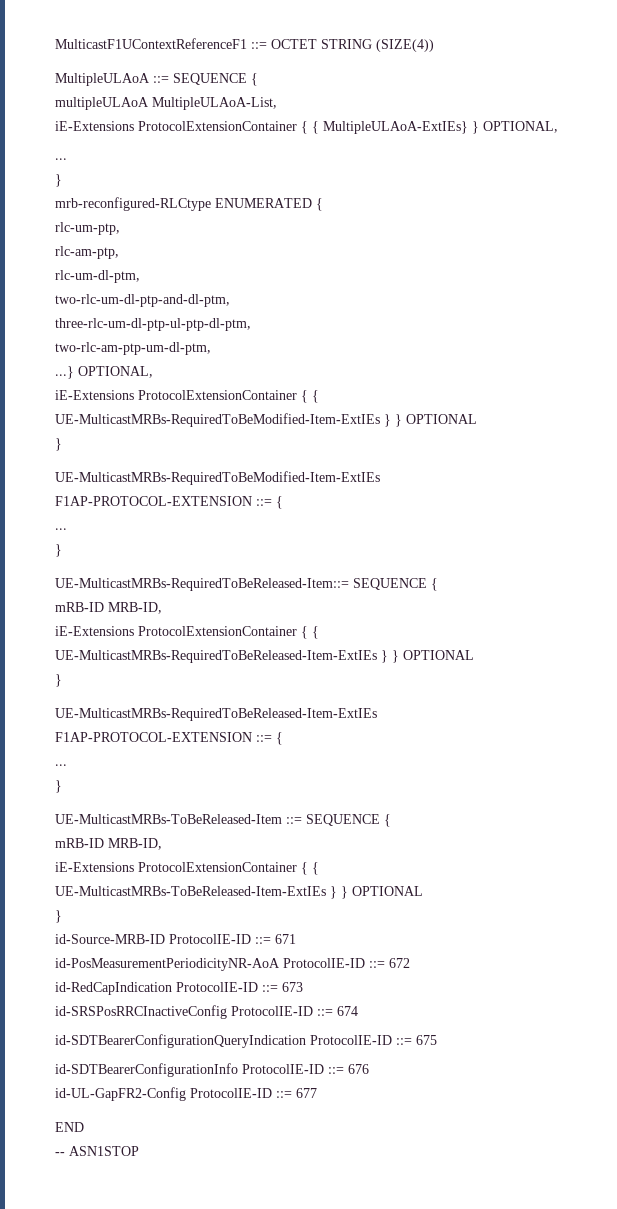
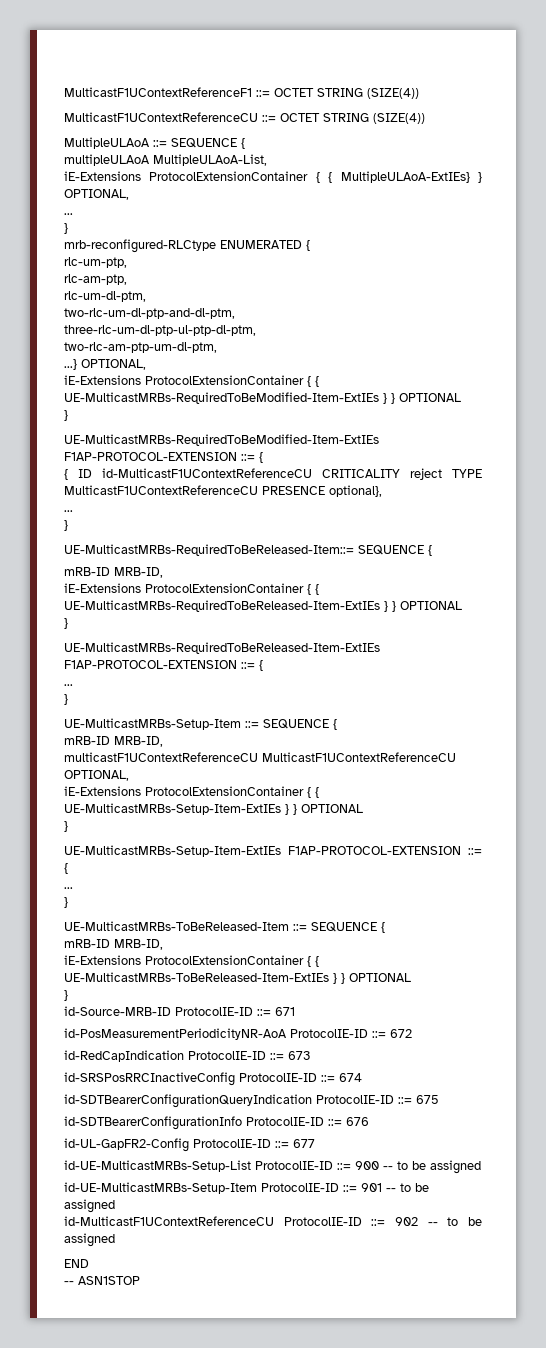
(434, 45) none -> [64,112,425,124] // MulticastF1UContextReferenceCU ::= OCTET STRING (SIZE(4))
(283, 502) none -> [64,468,482,480] [64,485,382,497] // { ID id-MulticastF1UContextReferenceCU CRITICALITY reject TYPE MulticastF1UContextReferenceCU PRESENCE optional},
(62, 786) none -> [64,718,337,730] [64,736,163,747] [64,752,456,762] [64,770,129,781] [64,786,319,798] [64,803,363,815] [64,821,68,832] [64,845,482,857] [64,863,68,874] [64,887,73,889] [64,897,68,908] // UE-MulticastMRBs-Setup-Item ::= SEQUENCE { // mRB-ID MRB-ID, // multicastF1UContextReferenceCU MulticastF1UContextReferenceCU OPTIONAL, // iE-Extensions ProtocolExtensionContainer { { UE-MulticastMRBs-Setup-Item-ExtIEs } } OPTIONAL // } // UE-MulticastMRBs-Setup-Item-ExtIEs F1AP-PROTOCOL-EXTENSION ::= { // ... // }
(317, 1093) none -> [64,1160,481,1174] [64,1182,429,1194] [64,1199,115,1213] [64,1216,483,1226] [64,1233,115,1247] // id-UE-MulticastMRBs-Setup-List ProtocolIE-ID ::= 900 -- to be assigned // id-UE-MulticastMRBs-Setup-Item ProtocolIE-ID ::= 901 -- to be assigned // id-MulticastF1UContextReferenceCU ProtocolIE-ID ::= 902 -- to be assigned

